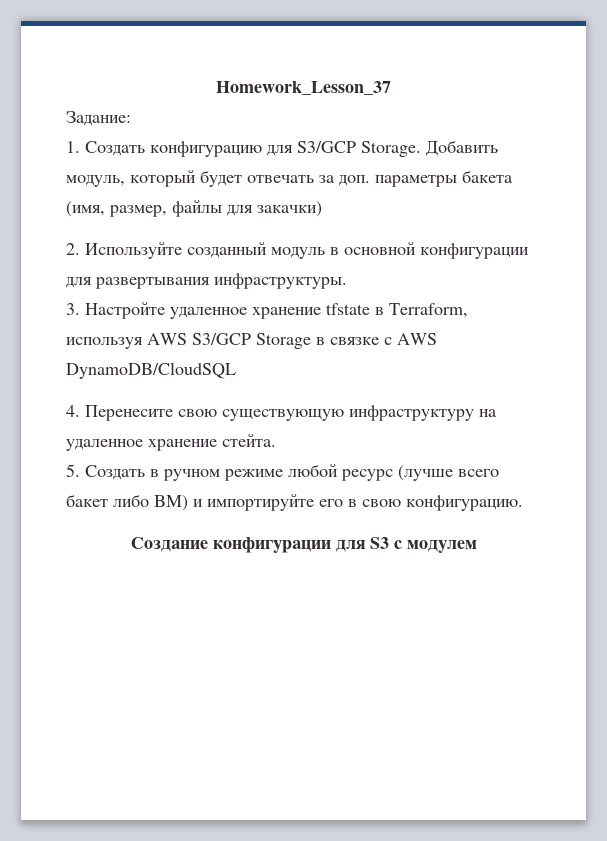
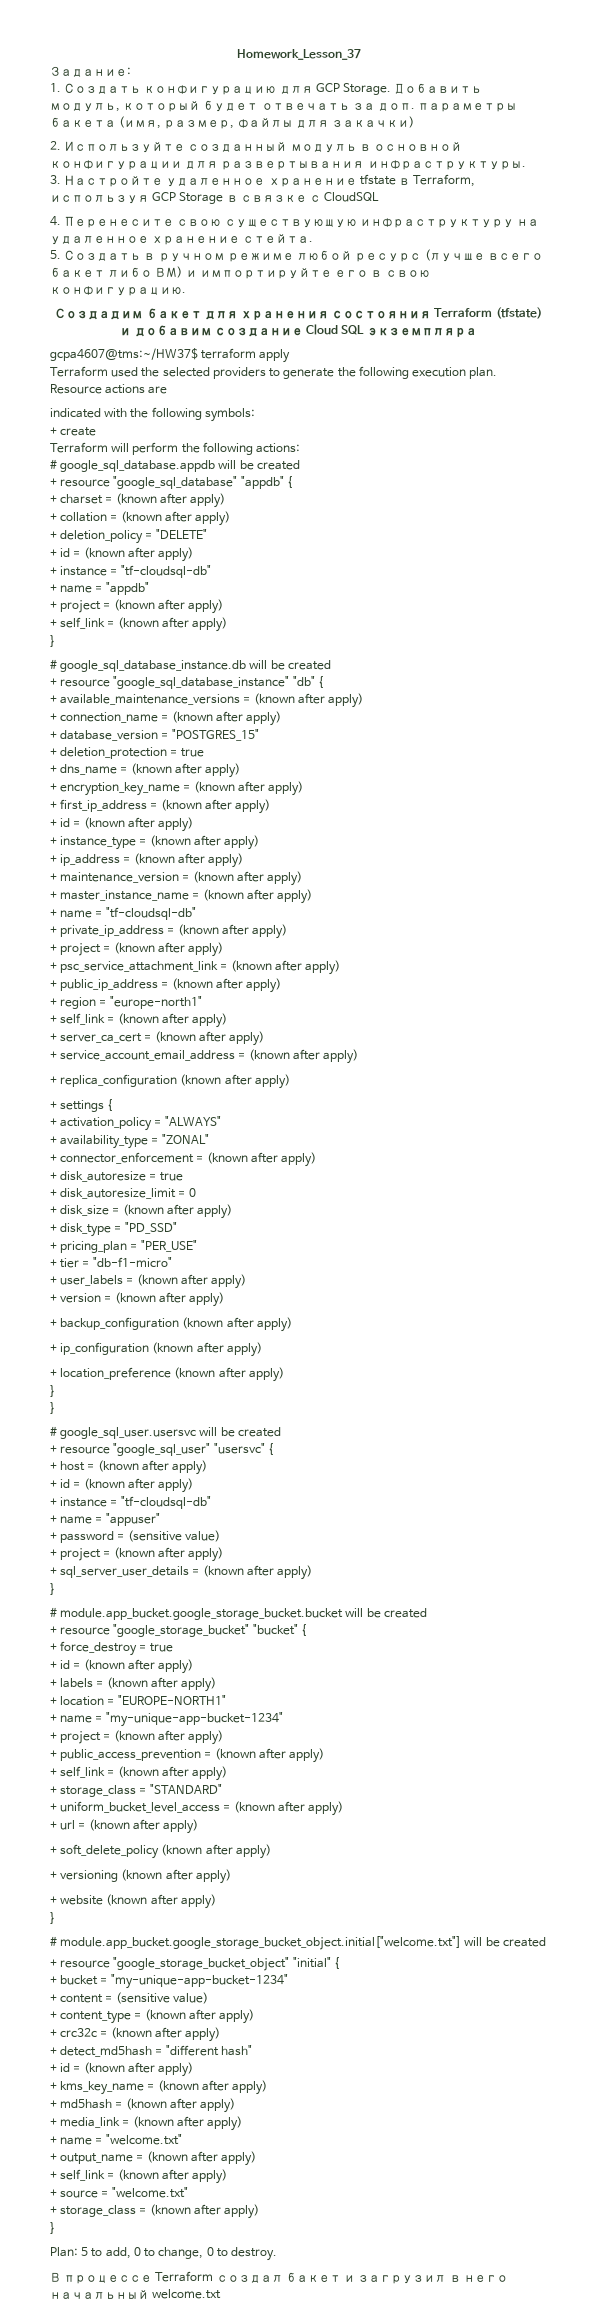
[297,141,356,153] S3/GCP -> [315,83,340,92] GCP
[147,333,251,345] AWS S3/GCP -> [152,192,177,201] GCP
[397,333,437,345] [66,362,236,379] AWS DynamoDB/CloudSQL -> [324,192,380,202] CloudSQL
[130,537,477,553] Создание конфигурации для S3 с модулем -> [55,307,542,320] [120,324,477,337] [50,348,291,363] [50,366,498,379] [50,384,168,394] [50,407,255,422] [50,427,97,436] [50,442,301,455] [50,459,300,472] [50,476,292,489] [50,493,226,508] [50,511,231,526] [50,529,207,544] [50,547,194,562] [50,565,211,578] [50,582,149,595] [50,599,224,614] [50,617,228,632] [50,635,55,647] [50,659,331,672] [50,676,323,689] [50,693,364,708] [50,711,282,726] [50,729,259,741] [50,747,204,759] [50,763,241,778] [50,781,304,796] [50,799,271,814] [50,817,194,832] [50,835,260,850] [50,853,244,868] [50,871,303,886] [50,889,313,904] [50,907,196,920] [50,924,288,939] [50,942,224,957] [50,960,341,975] [50,978,282,993] [50,996,202,1009] [50,1013,228,1028] [50,1031,265,1046] [50,1049,359,1064] [50,1074,290,1089] [50,1099,113,1112] [50,1116,221,1131] [50,1134,209,1149] [50,1152,317,1167] [50,1171,183,1182] [50,1188,196,1199] [50,1204,233,1219] [50,1222,177,1237] [50,1240,197,1253] [50,1257,172,1268] [50,1274,247,1289] [50,1292,225,1307] [50,1317,292,1332] [50,1342,262,1357] [50,1367,284,1382] [50,1385,55,1397] [50,1402,55,1414] [50,1426,281,1439] [50,1443,273,1456] [50,1460,208,1475] [50,1478,194,1493] [50,1496,211,1509] [50,1513,160,1526] [50,1530,220,1543] [50,1547,224,1562] [50,1565,313,1580] [50,1583,55,1595] [50,1607,427,1620] [50,1624,306,1637] [50,1641,173,1656] [50,1659,194,1674] [50,1677,217,1692] [50,1695,226,1706] [50,1712,283,1727] [50,1730,224,1745] [50,1748,325,1763] [50,1766,228,1781] [50,1784,222,1797] [50,1801,344,1816] [50,1819,199,1834] [50,1844,271,1859] [50,1869,231,1884] [50,1894,216,1909] [50,1912,55,1924] [50,1936,546,1950] [50,1957,339,1971] [50,1974,288,1989] [50,1992,208,2004] [50,2009,255,2024] [50,2027,221,2042] [50,2045,252,2057] [50,2062,194,2077] [50,2080,268,2095] [50,2098,236,2113] [50,2116,243,2131] [50,2134,182,2145] [50,2151,257,2166] [50,2169,228,2184] [50,2187,188,2198] [50,2204,260,2219] [50,2222,55,2234] [50,2247,278,2261] [50,2271,508,2284] [50,2289,222,2299] Создадим бакет для хранения состояния Terraform (tfstate) и добавим создание Cloud SQL экземпляра // gcpa4607@tms:~/HW37$ terraform apply // Terraform used the selected providers to generate the following execution plan. Resource actions are // indicated with the following symbols: // + create // Terraform will perform the following actions: // # google_sql_database.appdb will be created // + resource "google_sql_database" "appdb" { // + charset = (known after apply) // + collation = (known after apply) // + deletion_policy = "DELETE" // + id = (known after apply) // + instance = "tf-cloudsql-db" // + name = "appdb" // + project = (known after apply) // + self_link = (known after apply) // } // # google_sql_database_instance.db will be created // + resource "google_sql_database_instance" "db" { // + available_maintenance_versions = (known after apply) // + connection_name = (known after apply) // + database_version = "POSTGRES_15" // + deletion_protection = true // + dns_name = (known after apply) // + encryption_key_name = (known after apply) // + first_ip_address = (known after apply) // + id = (known after apply) // + instance_type = (known after apply) // + ip_address = (known after apply) // + maintenance_version = (known after apply) // + master_instance_name = (known after apply) // + name = "tf-cloudsql-db" // + private_ip_address = (known after apply) // + project = (known after apply) // + psc_service_attachment_link = (known after apply) // + public_ip_address = (known after apply) // + region = "europe-north1" // + self_link = (known after apply) // + server_ca_cert = (known after apply) // + service_account_email_address = (known after apply) // + replica_configuration (known after apply) // + settings { // + activation_policy = "ALWAYS" // + availability_type = "ZONAL" // + connector_enforcement = (known after apply) // + disk_autoresize = true // + disk_autoresize_limit = 0 // + disk_size = (known after apply) // + disk_type = "PD_SSD" // + pricing_plan = "PER_USE" // + tier = "db-f1-micro" // + user_labels = (known after apply) // + version = (known after apply) // + backup_configuration (known after apply) // + ip_configuration (known after apply) // + location_preference (known after apply) // } // } // # google_sql_user.usersvc will be created // + resource "google_sql_user" "usersvc" { // + host = (known after apply) // + id = (known after apply) // + instance = "tf-cloudsql-db" // + name = "appuser" // + password = (sensitive value) // + project = (known after apply) // + sql_server_user_details = (known after apply) // } // # module.app_bucket.google_storage_bucket.bucket will be created // + resource "google_storage_bucket" "bucket" { // + force_destroy = true // + id = (known after apply) // + labels = (known after apply) // + location = "EUROPE-NORTH1" // + name = "my-unique-app-bucket-1234" // + project = (known after apply) // + public_access_prevention = (known after apply) // + self_link = (known after apply) // + storage_class = "STANDARD" // + uniform_bucket_level_access = (known after apply) // + url = (known after apply) // + soft_delete_policy (known after apply) // + versioning (known after apply) // + website (known after apply) // } // # module.app_bucket.google_storage_bucket_object.initial["welcome.txt"] will be created // + resource "google_storage_bucket_object" "initial" { // + bucket = "my-unique-app-bucket-1234" // + content = (sensitive value) // + content_type = (known after apply) // + crc32c = (known after apply) // + detect_md5hash = "different hash" // + id = (known after apply) // + kms_key_name = (known after apply) // + md5hash = (known after apply) // + media_link = (known after apply) // + name = "welcome.txt" // + output_name = (known after apply) // + self_link = (known after apply) // + source = "welcome.txt" // + storage_class = (known after apply) // } // Plan: 5 to add, 0 to change, 0 to destroy. // В процессе Terraform создал бакет и загрузил в него начальный welcome.txt

